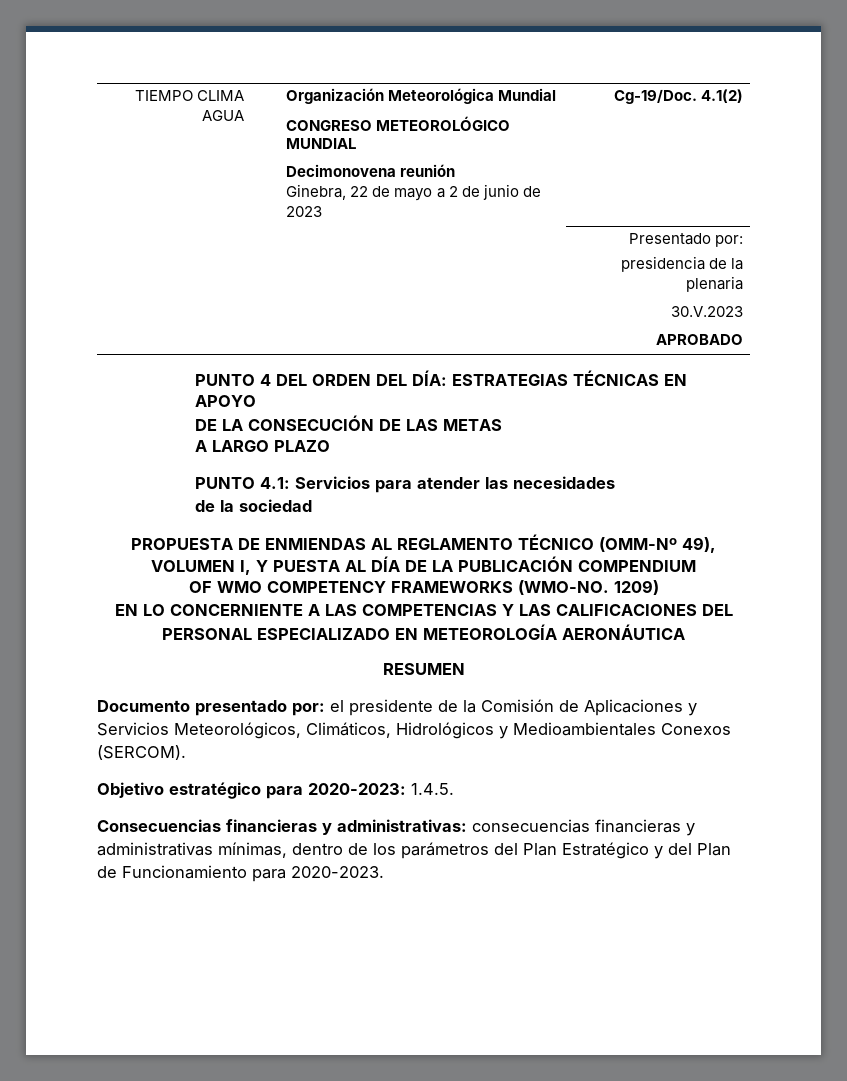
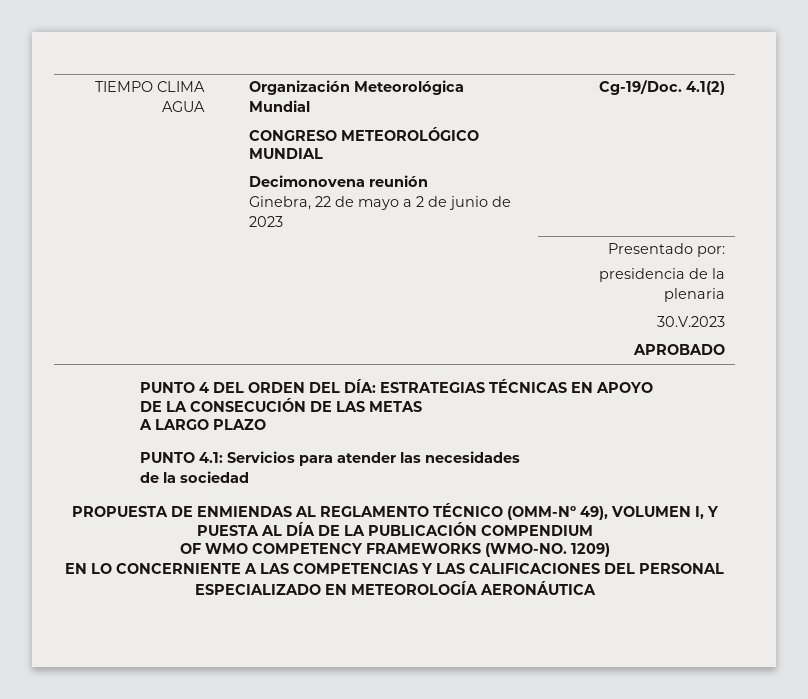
[382,663,465,675] [97,699,697,716] [97,722,731,739] [97,745,186,760] [97,782,454,799] [97,819,695,836] [97,842,731,859] [97,865,384,882] // RESUMEN // Documento presentado por: el presidente de la Comisión de Aplicaciones y Servicios Meteorológicos, Climáticos, Hidrológicos y Medioambientales Conexos (SERCOM). // Objetivo estratégico para 2020-2023: 1.4.5. // Consecuencias financieras y administrativas: consecuencias financieras y administrativas mínimas, dentro de los parámetros del Plan Estratégico y del Plan de Funcionamiento para 2020-2023. -> (596, 588) none

